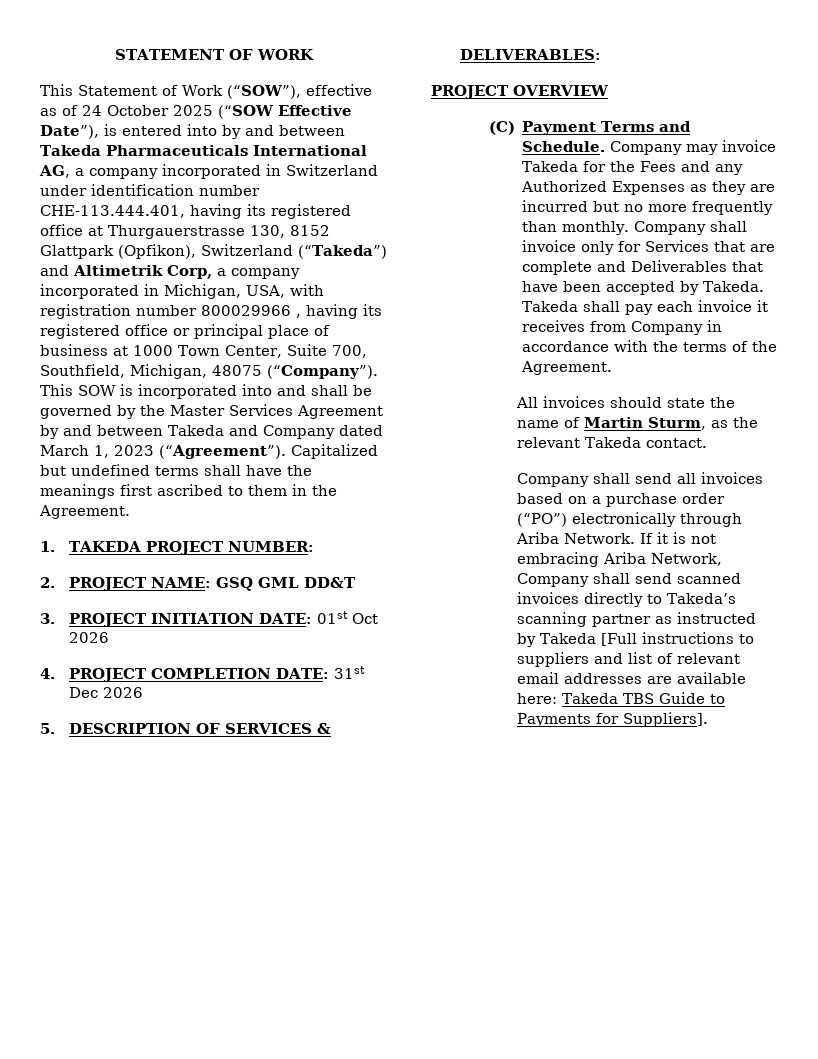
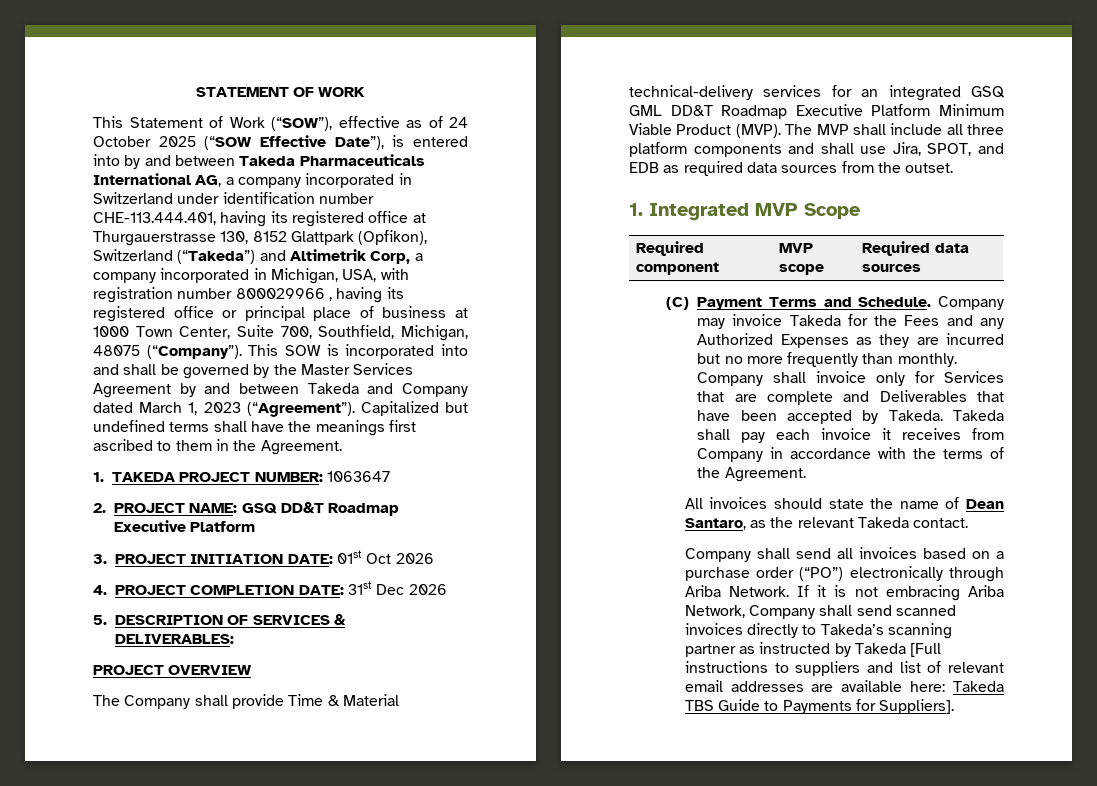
(314, 546) none -> [326,471,390,482] 1063647
[257,577,356,588] GML DD&T -> [280,502,400,516] [114,520,256,532] DD&T Roadmap Executive Platform
(609, 90) none -> [93,694,399,709] [629,85,1005,101] [629,104,1004,119] [629,123,1004,138] [629,142,1004,157] [629,161,954,176] [629,203,860,221] [635,241,704,256] [635,262,719,275] [778,243,813,253] [778,264,824,275] [861,241,969,256] [861,264,921,272] // The Company shall provide Time & Material technical-delivery services for an integrated GSQ GML DD&T Roadmap Executive Platform Minimum Viable Product (MVP). The MVP shall include all three platform components and shall use Jira, SPOT, and EDB as required data sources from the outset. // 1. Integrated MVP Scope // Required component | MVP scope | Required data sources
[584,417,707,430] Martin Sturm, -> [966,499,1004,509] [684,518,746,530] Dean Santaro,

